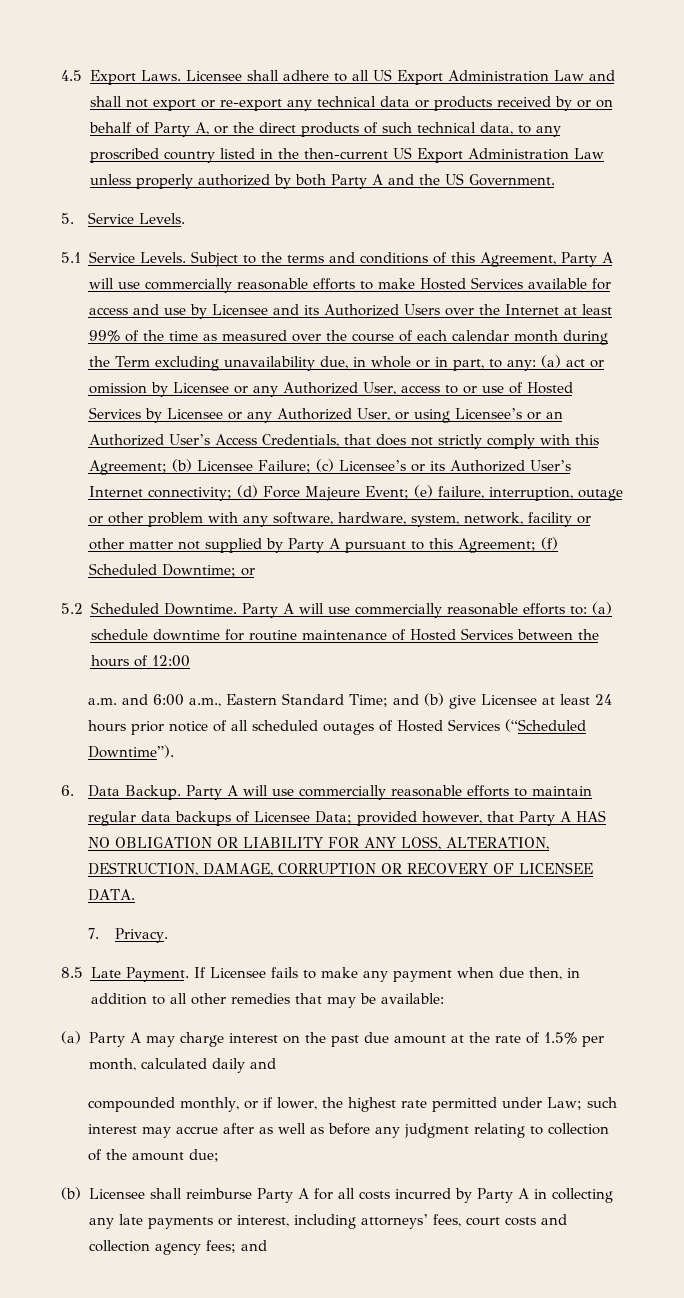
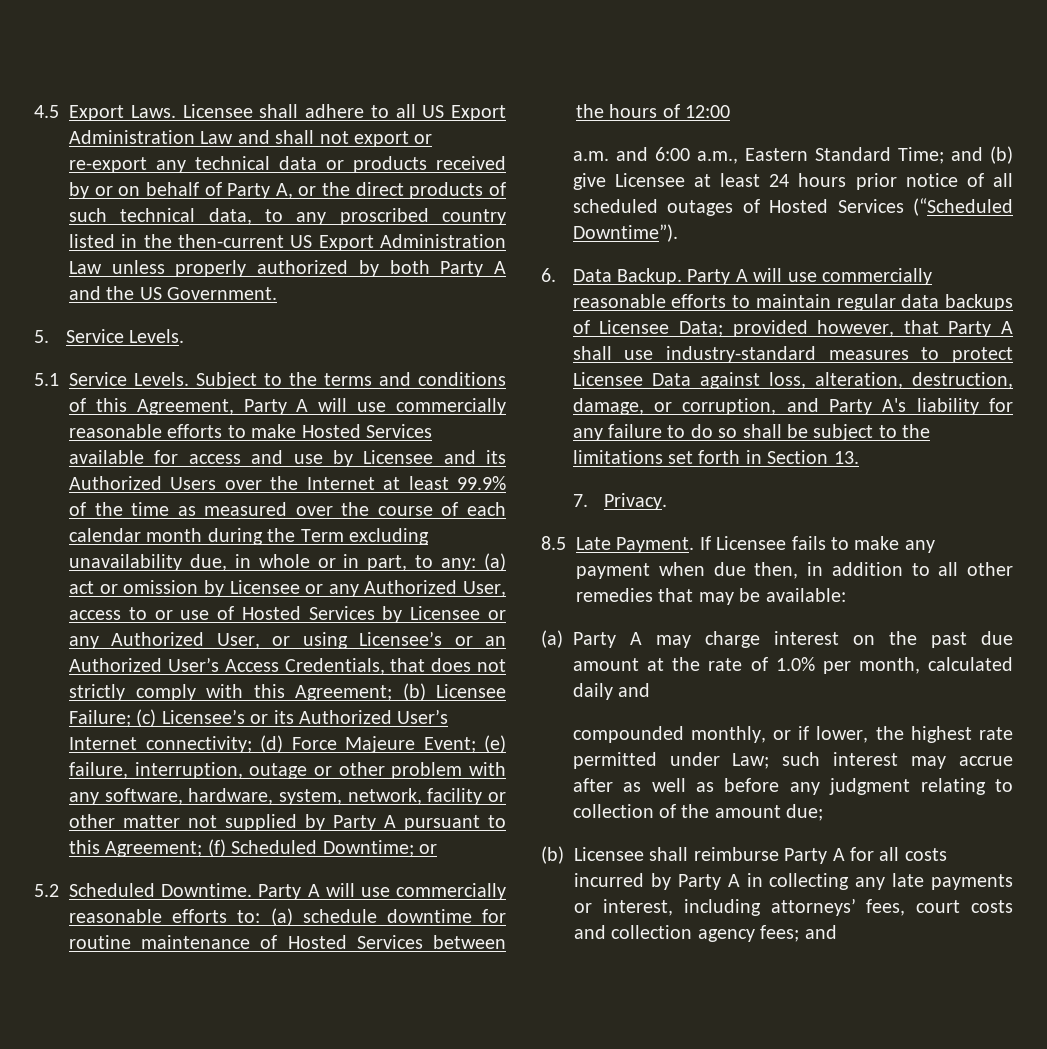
[88,330,120,342] 99% -> [457,476,506,490] 99.9%
[576,810,607,822] [88,836,550,850] [88,862,594,876] [88,889,136,901] HAS NO OBLIGATION OR LIABILITY FOR ANY LOSS, ALTERATION, DESTRUCTION, DAMAGE, CORRUPTION OR RECOVERY OF LICENSEE DATA. -> [572,346,1013,363] [572,372,1013,389] [572,398,1013,415] [572,424,931,441] [572,450,859,464] shall use industry-standard measures to protect Licensee Data against loss, alteration, destruction, damage, or corruption, and Party A's liability for any failure to do so shall be subject to the limitations set forth in Section 13.
[543,1032,577,1044] 1.5% -> [775,657,815,671] 1.0%

